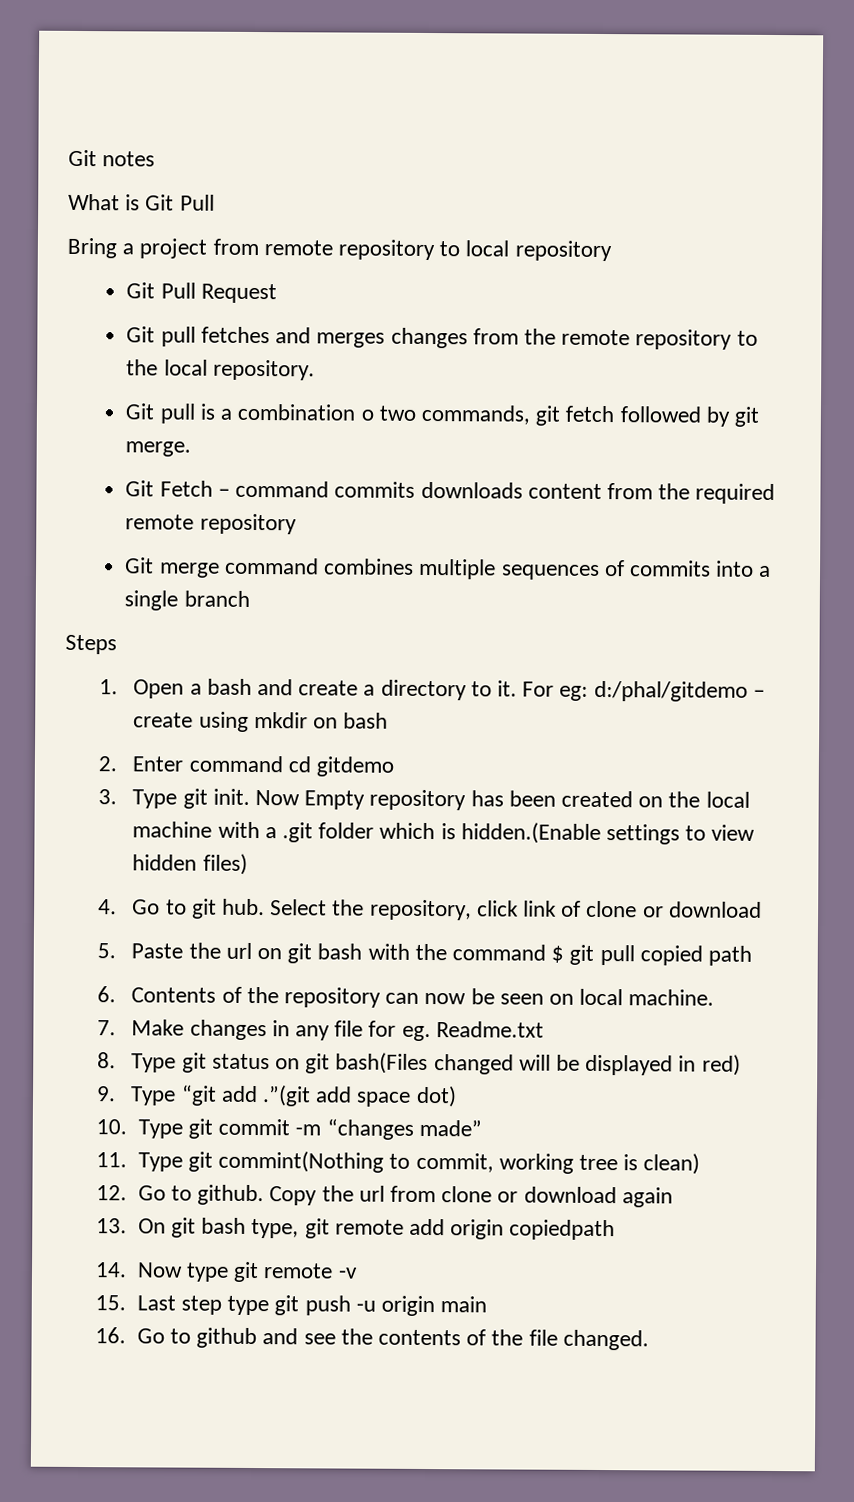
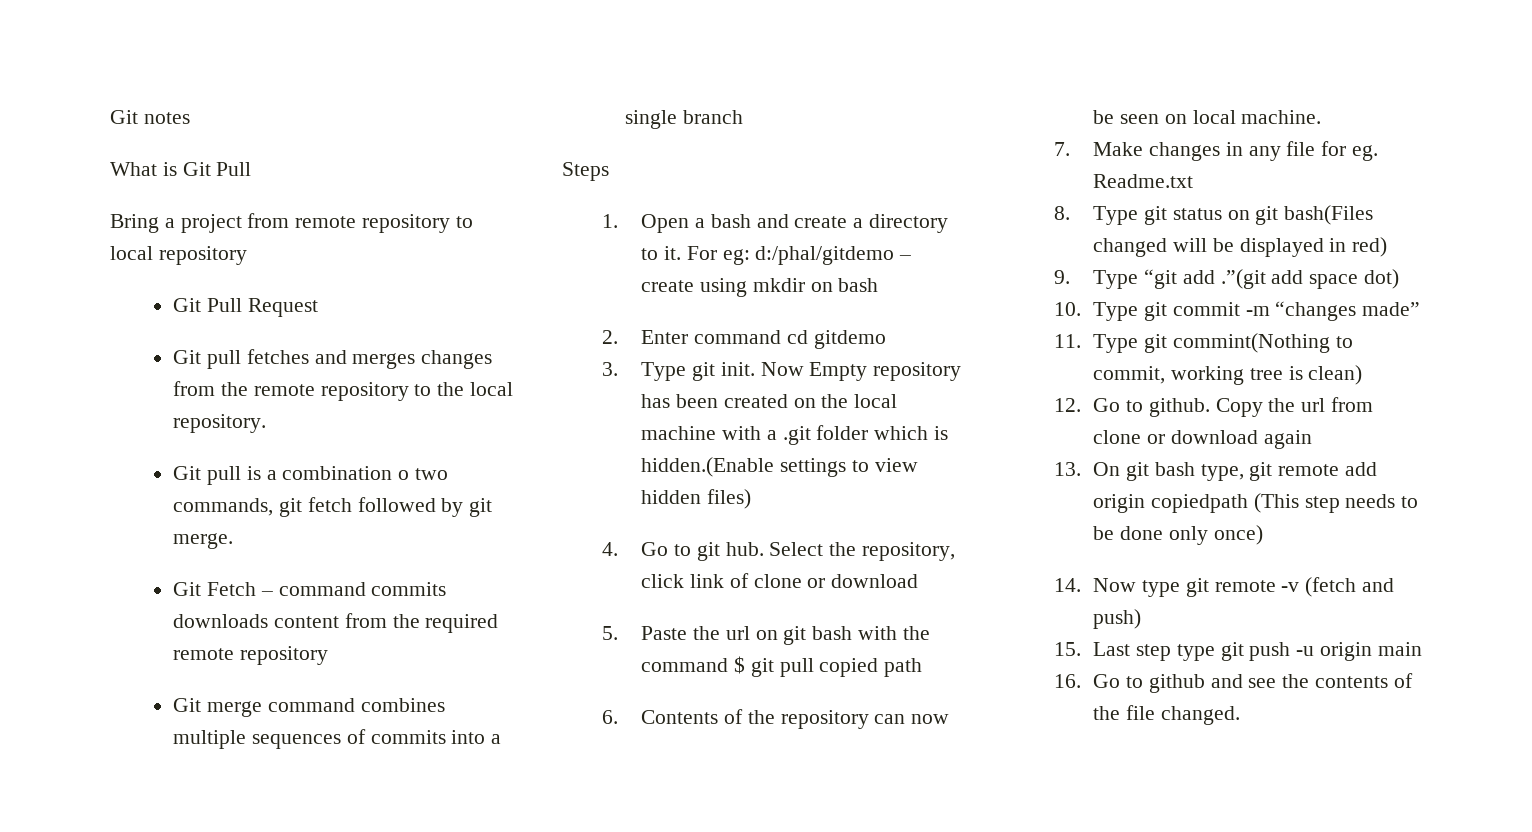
(616, 1230) none -> [1253,493,1419,513] [1093,525,1263,545] (This step needs to be done only once)
(358, 1273) none -> [1305,577,1395,597] [1093,609,1142,629] (fetch and push)

